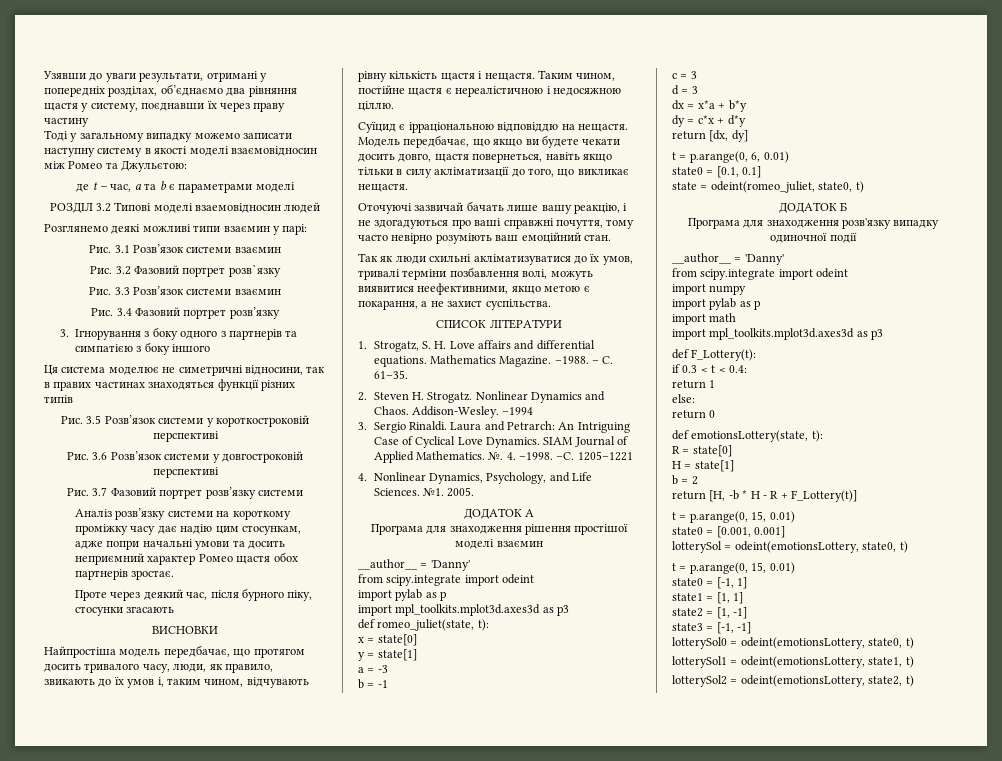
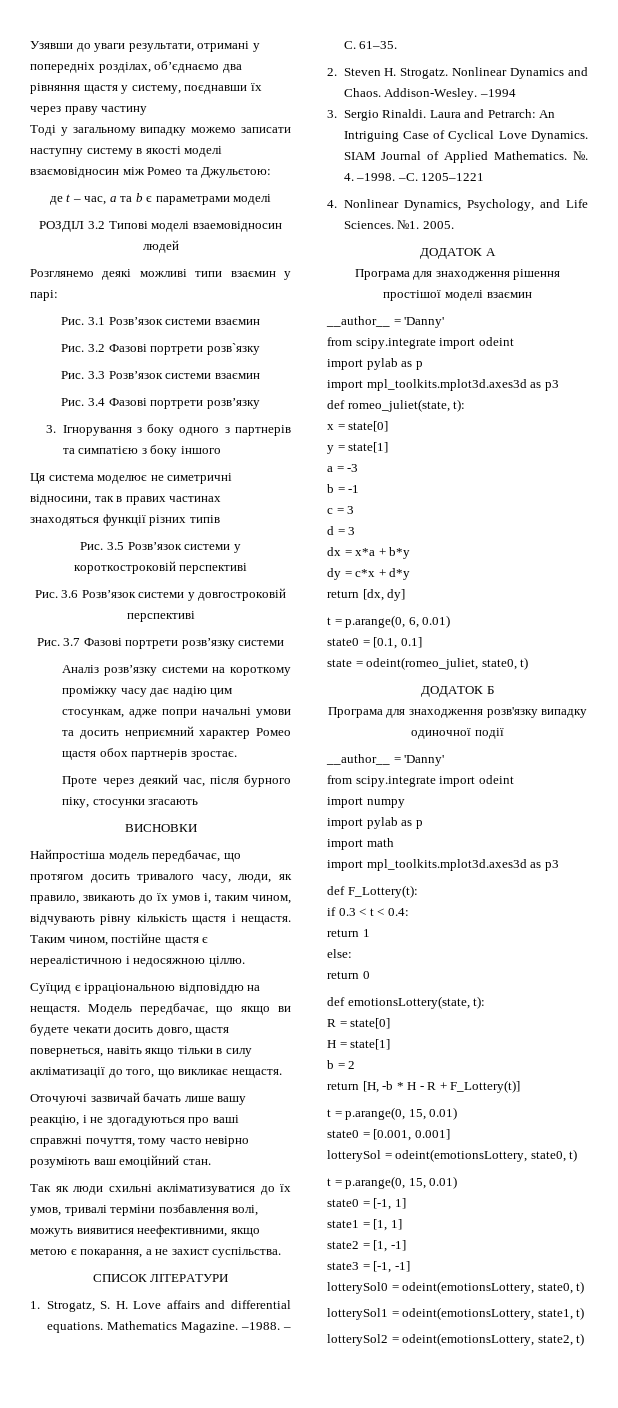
[134,265,226,277] Фазовий портрет -> [108,344,204,355] Фазові портрети
[135,307,227,319] Фазовий портрет -> [108,398,204,409] Фазові портрети
[110,487,203,499] Фазовий портрет -> [83,638,179,649] Фазові портрети

